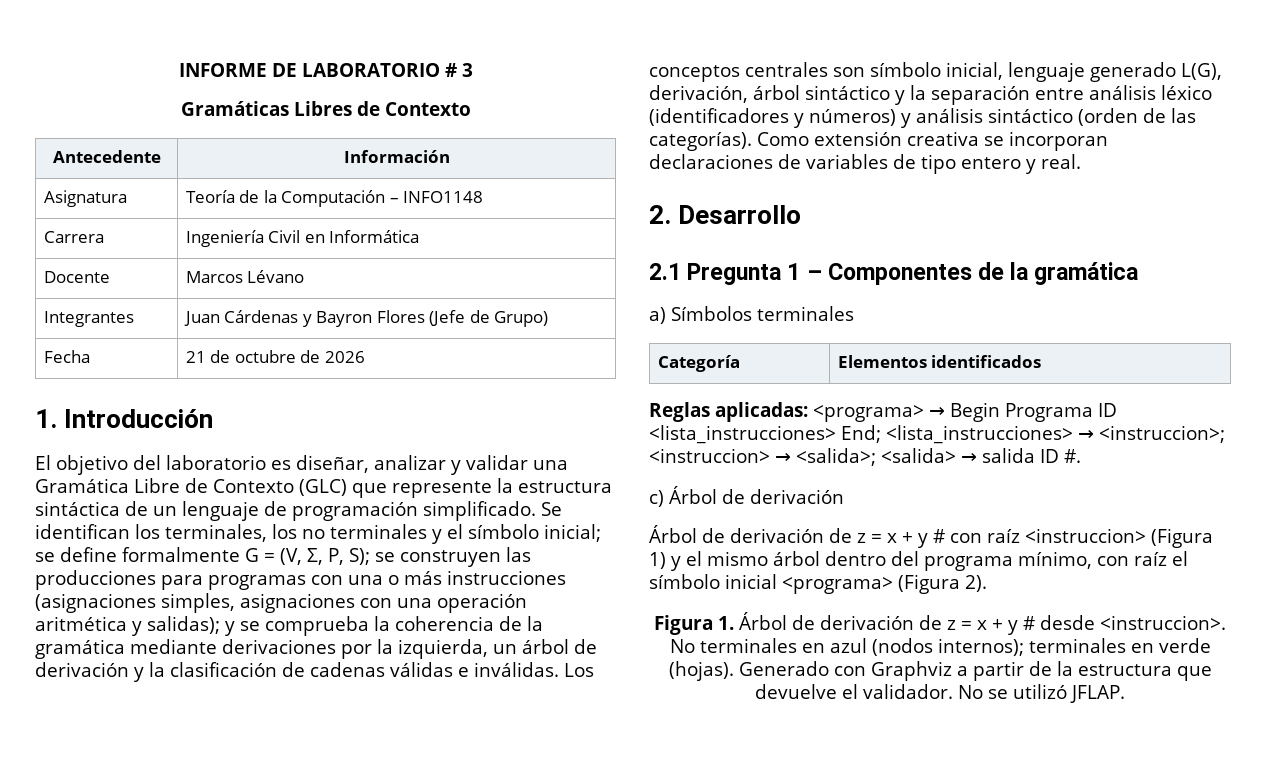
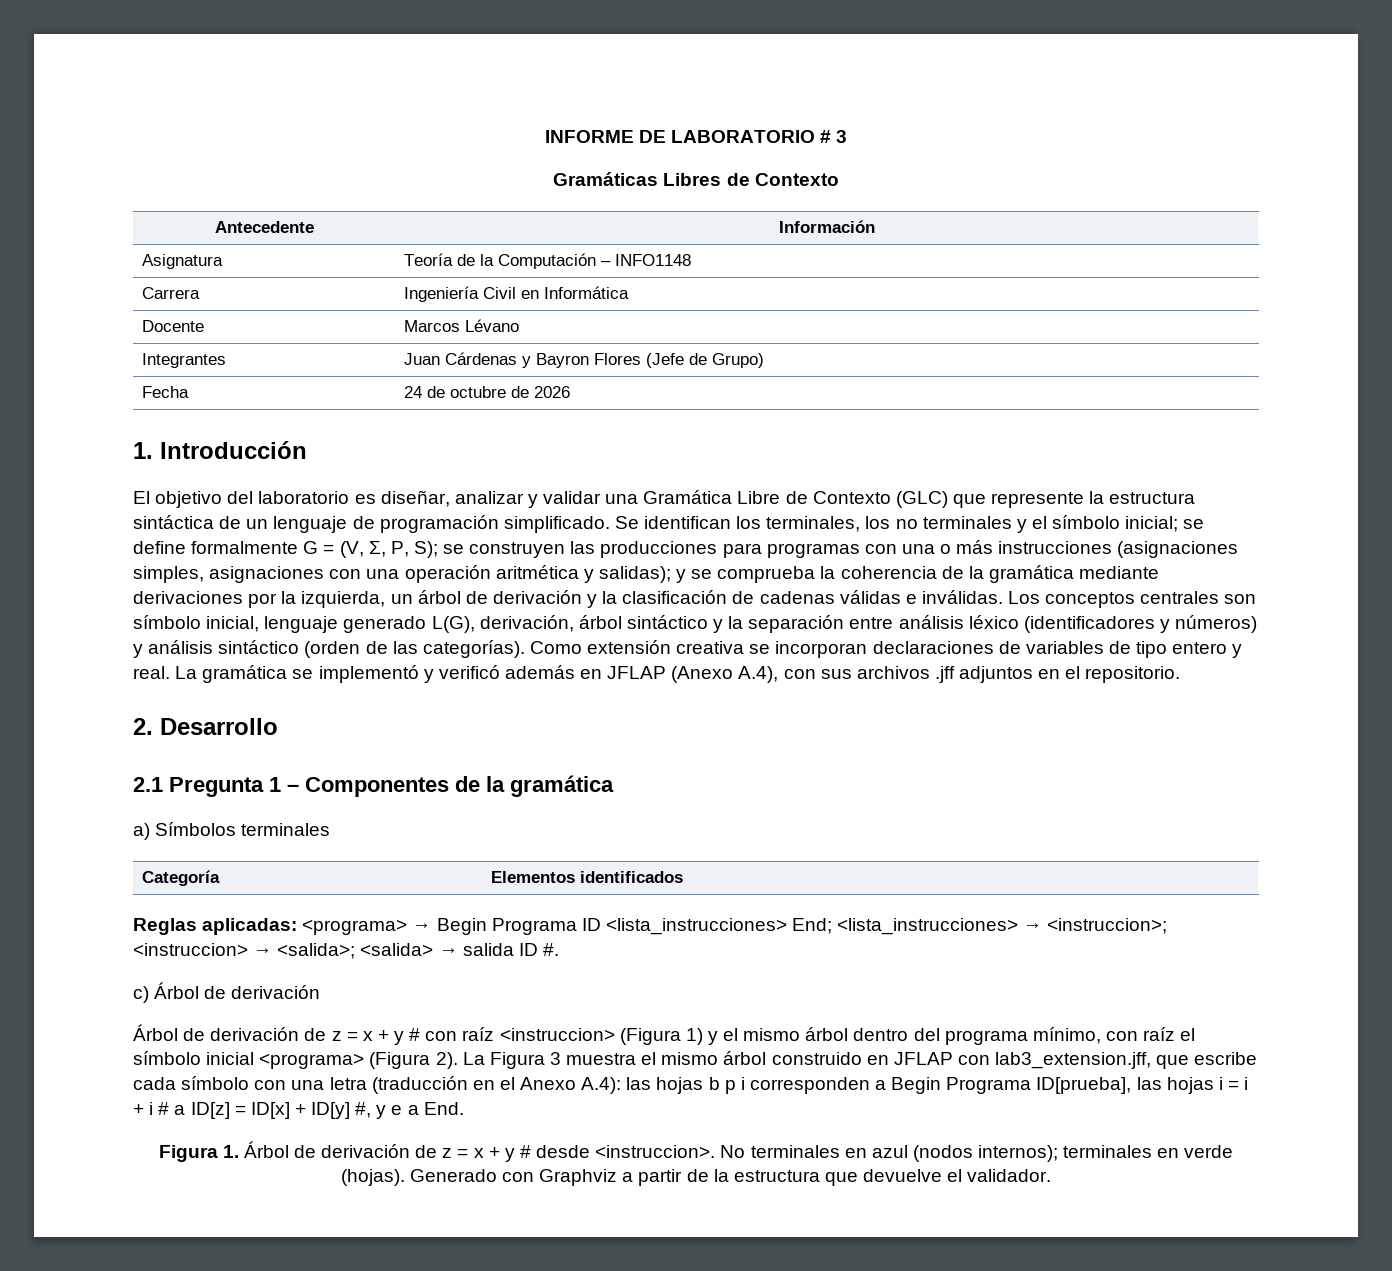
[185,351,206,363] 21 -> [403,386,422,398] 24
(1081, 161) none -> [175,665,1181,683] La gramática se implementó y verificó además en JFLAP (Anexo A.4), con sus archivos .jff adjuntos en el repositorio.
(987, 583) none -> [462,1051,1258,1069] [133,1076,1249,1094] [133,1102,464,1119] La Figura 3 muestra el mismo árbol construido en JFLAP con lab3_extension.jff, que escribe cada símbolo con una letra (traducción en el Anexo A.4): las hojas b p i corresponden a Begin Programa ID[prueba], las hojas i = i + i # a ID[z] = ID[x] + ID[y] #, y e a End.
[958,684,1126,703] No se utilizó JFLAP. -> (1052, 1175) none

